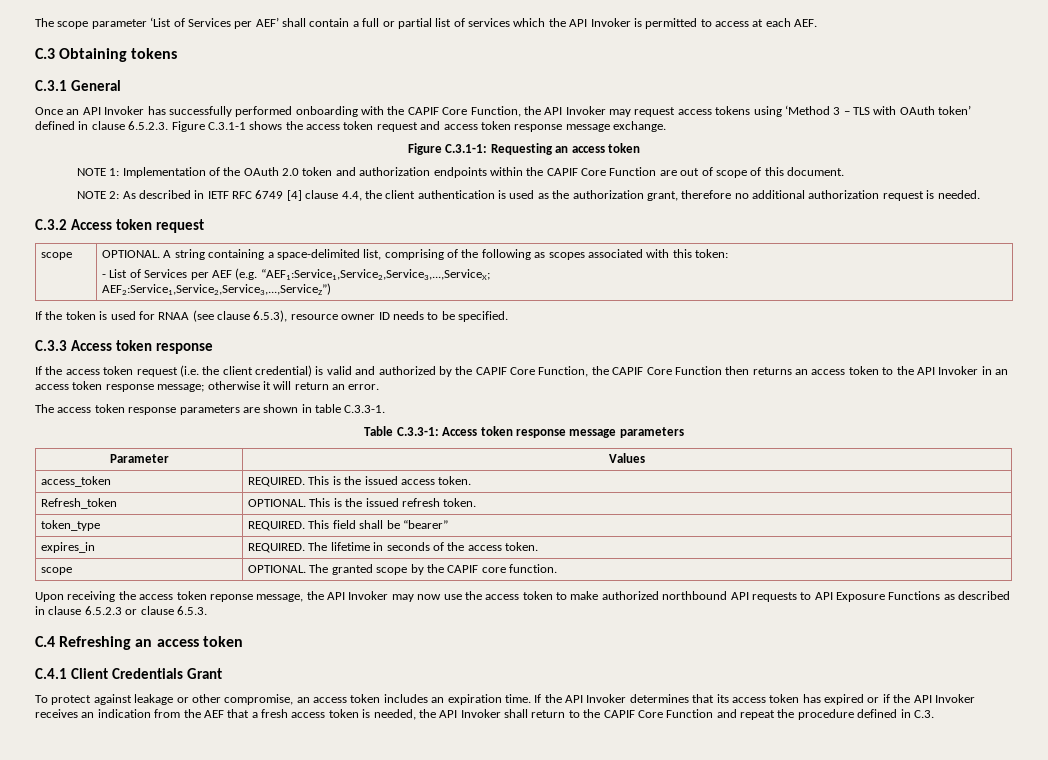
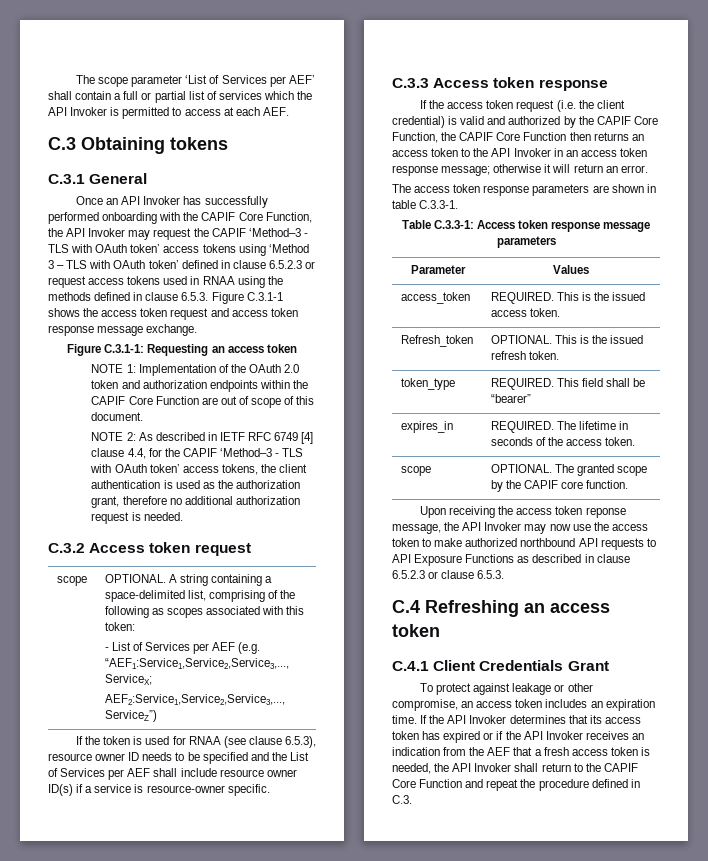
(676, 112) none -> [193,228,308,237] [48,244,161,253] the CAPIF ‘Method–3 - TLS with OAuth token’
[128,121,169,130] 6.5.2.3. -> [268,260,316,269] [48,276,283,288] [48,292,209,301] 6.5.2.3 or request access tokens used in RNAA using the methods defined in clause 6.5.3.
(362, 196) none -> [148,448,304,457] [90,464,258,475] for the CAPIF ‘Method–3 - TLS with OAuth token’ access tokens,
[458,311,508,322] specified. -> [202,752,309,764] [48,768,297,780] [48,784,270,796] specified and the List of Services per AEF shall include resource owner ID(s) if a service is resource-owner specific.

